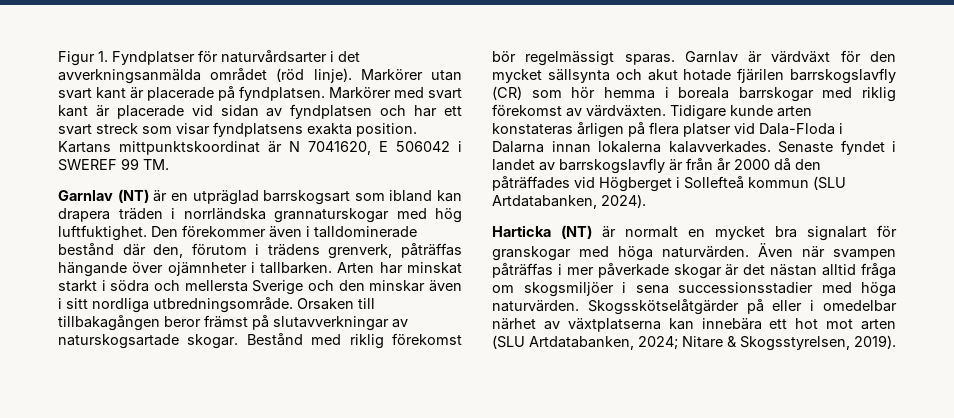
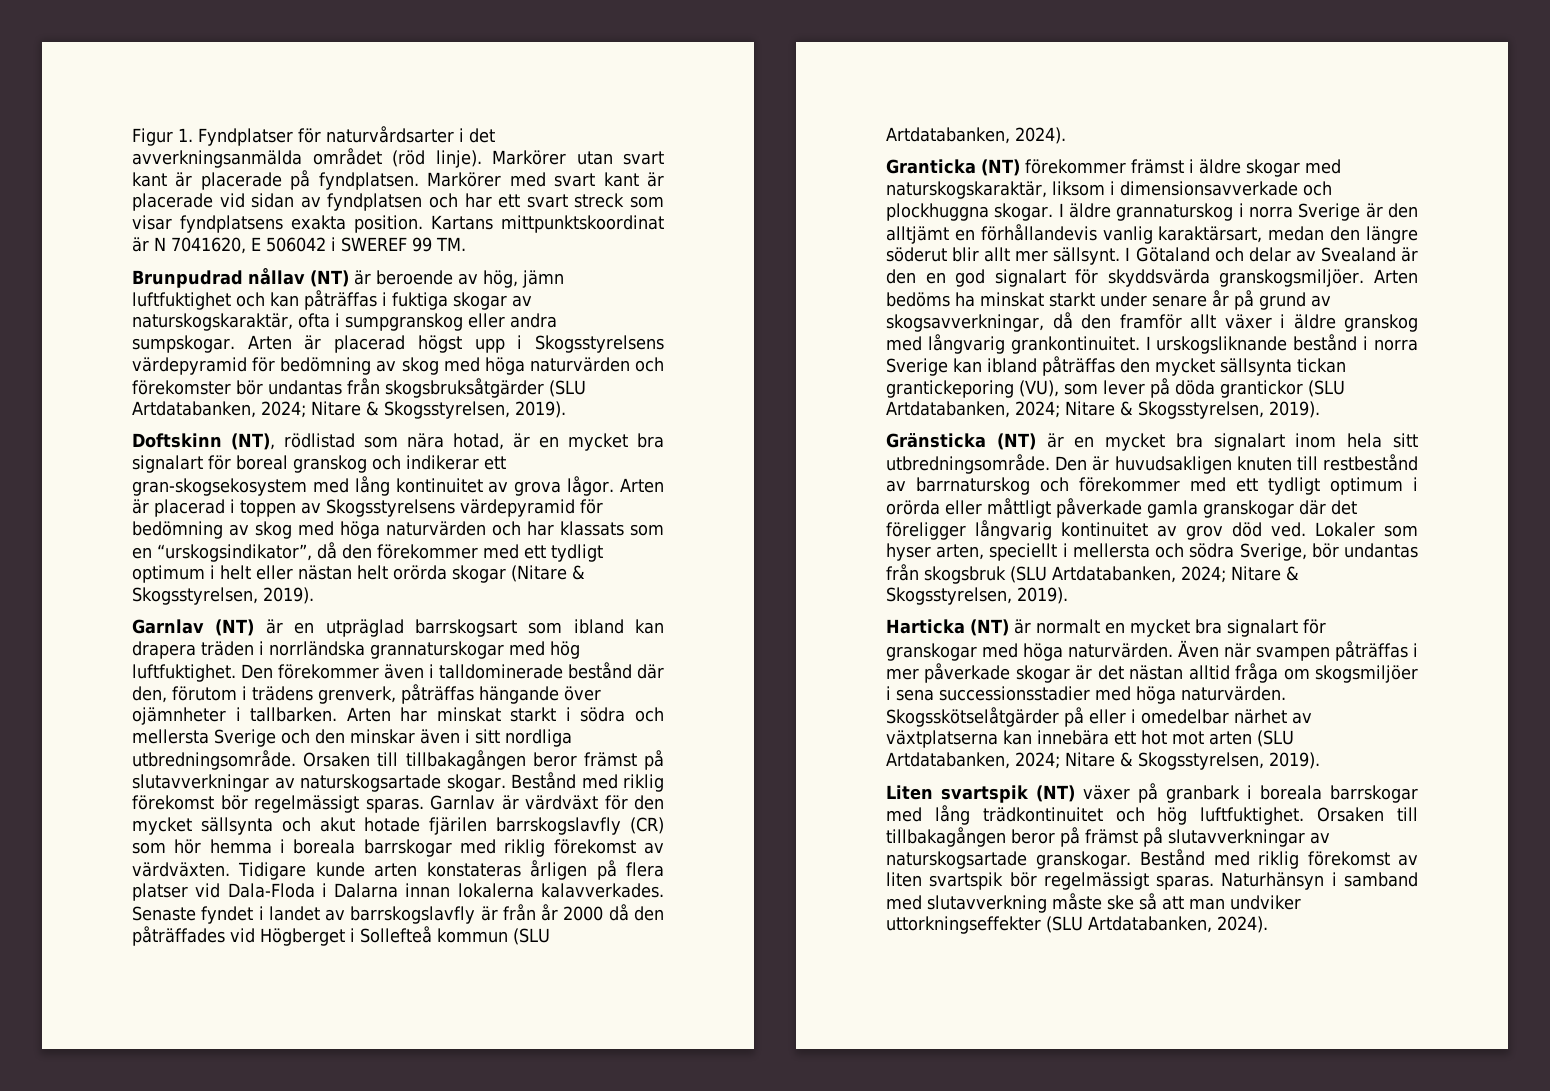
(169, 164) none -> [132,268,564,288] [132,290,532,310] [132,313,557,331] [132,335,664,353] [132,357,664,375] [132,378,586,398] [132,401,566,419] [132,433,664,451] [132,455,506,473] [132,476,664,496] [132,499,603,517] [132,521,664,539] [132,542,604,562] [132,565,585,583] [132,587,314,605] // Brunpudrad nållav (NT) är beroende av hög, jämn luftfuktighet och kan påträffas i fuktiga skogar av naturskogskaraktär, ofta i sumpgranskog eller andra sumpskogar. Arten är placerad högst upp i Skogsstyrelsens värdepyramid för bedömning av skog med höga naturvärden och förekomster bör undantas från skogsbruksåtgärder (SLU Artdatabanken, 2024; Nitare & Skogsstyrelsen, 2019). // Doftskinn (NT), rödlistad som nära hotad, är en mycket bra signalart för boreal granskog och indikerar ett gran-skogsekosystem med lång kontinuitet av grova lågor. Arten är placerad i toppen av Skogsstyrelsens värdepyramid för bedömning av skog med höga naturvärden och har klassats som en “urskogsindikator”, då den förekommer med ett tydligt optimum i helt eller nästan helt orörda skogar (Nitare & Skogsstyrelsen, 2019).
(646, 201) none -> [886,159,1341,177] [886,181,1332,199] [886,203,1418,221] [886,224,1418,244] [886,247,1418,265] [886,269,1418,287] [886,290,1331,310] [886,312,1418,332] [886,334,1418,354] [886,356,1346,376] [886,378,1345,398] [886,401,1320,419] [886,433,1418,451] [886,454,1418,474] [886,477,1418,495] [886,498,1357,518] [886,520,1418,540] [886,543,1418,561] [886,564,1299,584] [886,587,1068,605] // Granticka (NT) förekommer främst i äldre skogar med naturskogskaraktär, liksom i dimensionsavverkade och plockhuggna skogar. I äldre grannaturskog i norra Sverige är den alltjämt en förhållandevis vanlig karaktärsart, medan den längre söderut blir allt mer sällsynt. I Götaland och delar av Svealand är den en god signalart för skyddsvärda granskogsmiljöer. Arten bedöms ha minskat starkt under senare år på grund av skogsavverkningar, då den framför allt växer i äldre granskog med långvarig grankontinuitet. I urskogsliknande bestånd i norra Sverige kan ibland påträffas den mycket sällsynta tickan grantickeporing (VU), som lever på döda grantickor (SLU Artdatabanken, 2024; Nitare & Skogsstyrelsen, 2019). // Gränsticka (NT) är en mycket bra signalart inom hela sitt utbredningsområde. Den är huvudsakligen knuten till restbestånd av barrnaturskog och förekommer med ett tydligt optimum i orörda eller måttligt påverkade gamla granskogar där det föreligger långvarig kontinuitet av grov död ved. Lokaler som hyser arten, speciellt i mellersta och södra Sverige, bör undantas från skogsbruk (SLU Artdatabanken, 2024; Nitare & Skogsstyrelsen, 2019).
(896, 342) none -> [886,783,1418,803] [886,805,1418,825] [886,827,1330,847] [886,849,1418,869] [886,872,1418,890] [886,893,1301,913] [886,916,1268,934] // Liten svartspik (NT) växer på granbark i boreala barrskogar med lång trädkontinuitet och hög luftfuktighet. Orsaken till tillbakagången beror på främst på slutavverkningar av naturskogsartade granskogar. Bestånd med riklig förekomst av liten svartspik bör regelmässigt sparas. Naturhänsyn i samband med slutavverkning måste ske så att man undviker uttorkningseffekter (SLU Artdatabanken, 2024).

